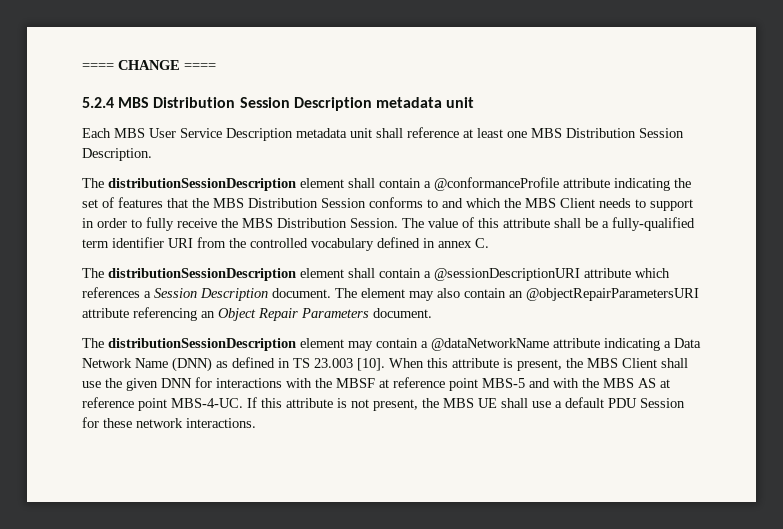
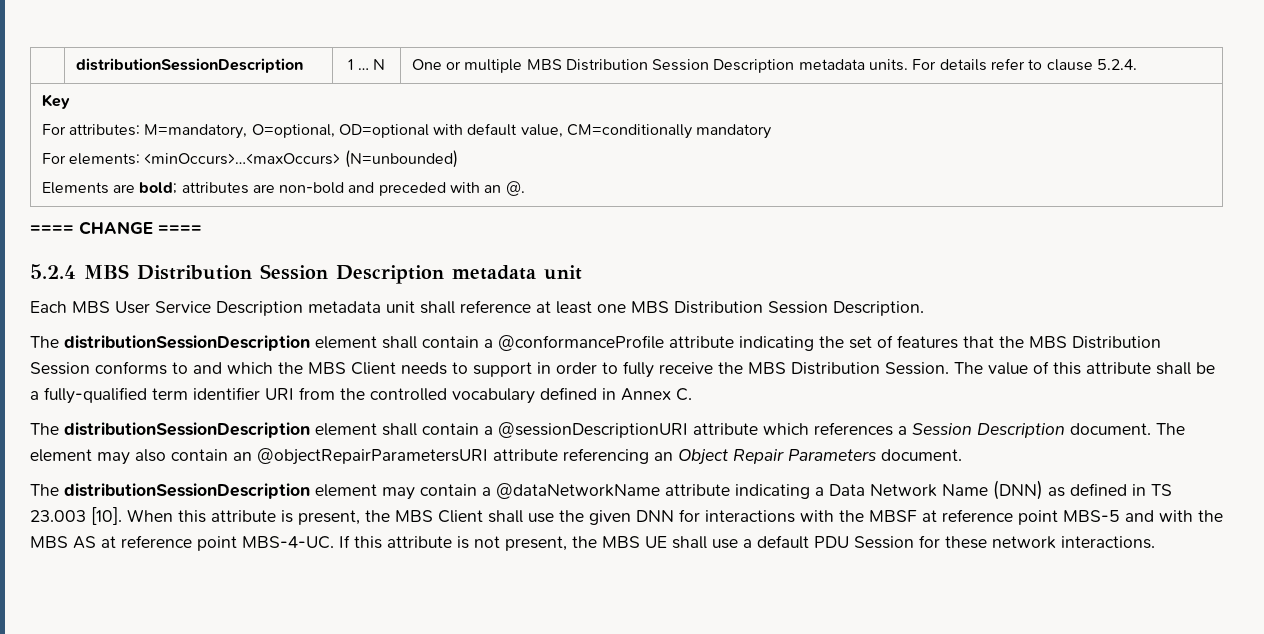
(82, 66) none -> [75,58,303,73] [348,59,385,70] [411,58,1138,73] [41,94,70,109] [41,123,772,139] [41,150,458,168] [41,181,525,196] | distributionSessionDescription | 1 … N | One or multiple MBS Distribution Session Description metadata units. For details refer to clause 5.2.4. // Key // For attributes: M=mandatory, O=optional, OD=optional with default value, CM=conditionally mandatory // For elements: <minOccurs>…<maxOccurs> (N=unbounded) // Elements are bold; attributes are non-bold and preceded with an @. //
[438,241,472,248] annex -> [621,388,671,401] Annex

